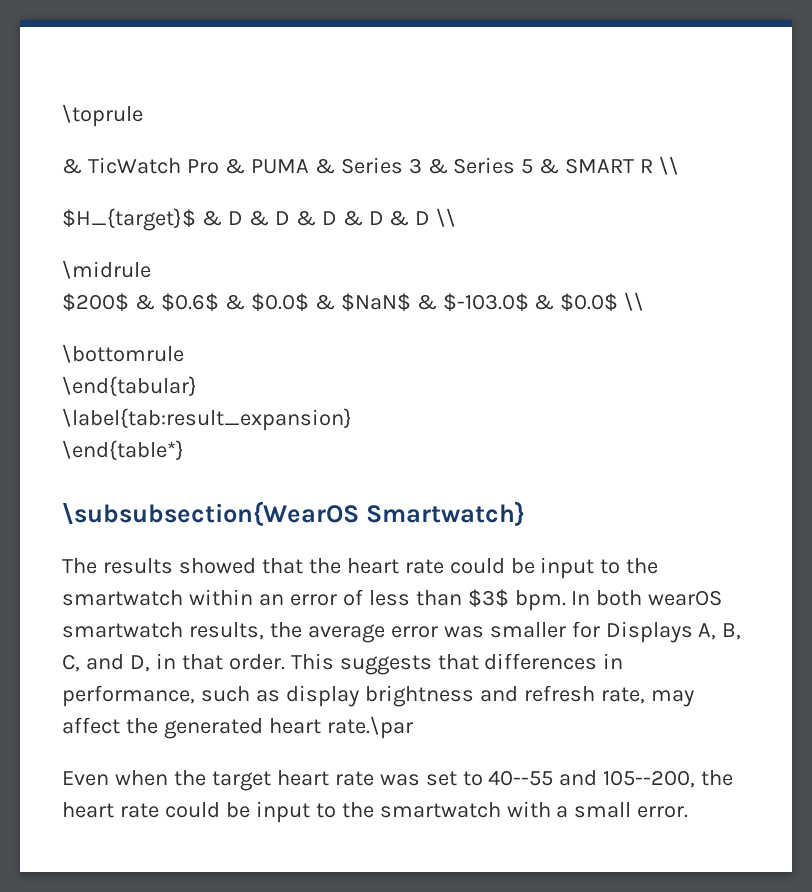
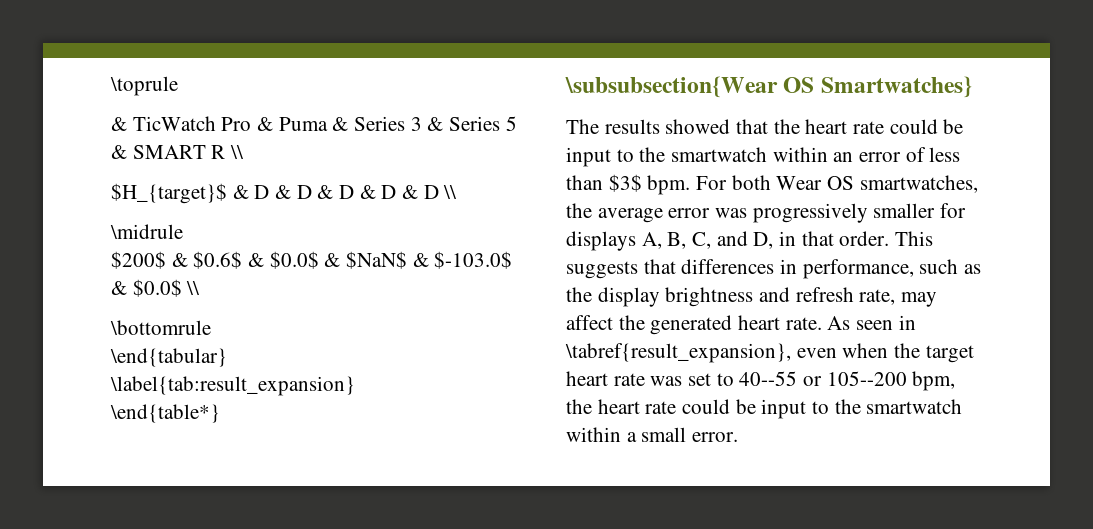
[250,159,309,174] PUMA -> [278,117,328,131] Puma
[62,501,525,526] \subsubsection{WearOS Smartwatch} -> [565,76,972,98] \subsubsection{Wear OS Smartwatches}
[571,590,723,606] [62,622,264,640] In both wearOS smartwatch results, -> [696,175,978,193] For both Wear OS smartwatches,
(484, 632) none -> [752,203,868,223] progressively
[605,621,693,643] Displays -> [566,231,636,251] displays
(280, 696) none -> [566,287,592,302] the
[326,716,413,739] [62,771,109,786] rate.\par // Even -> [785,315,916,330] [565,343,837,363] rate. As seen in \tabref{result_expansion}, even
[559,770,734,788] [62,801,551,823] and 105--200, the heart rate could be input to the smartwatch with -> [803,371,956,391] [566,399,963,419] [566,427,621,442] or 105--200 bpm, the heart rate could be input to the smartwatch within

